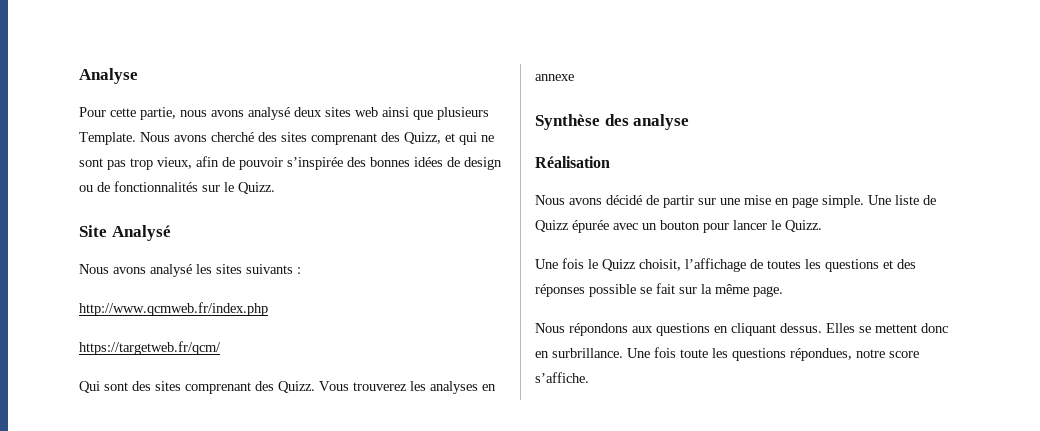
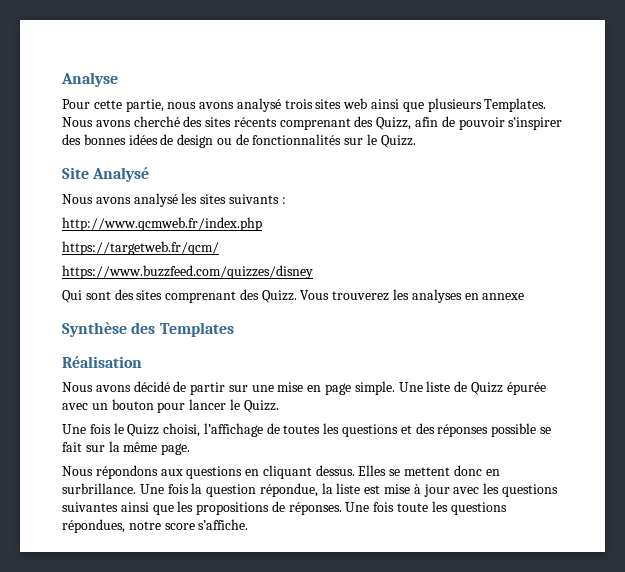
[294,107,322,117] deux -> [284,99,313,109] trois
[79,132,136,145] Template. -> [484,98,547,112] Templates.
(307, 137) none -> [233,117,277,127] récents
[445,132,494,145] [79,157,192,170] et qui ne sont pas trop vieux, -> (412, 123) none
[287,157,343,170] s’inspirée -> [508,117,563,130] s’inspirer
(221, 348) none -> [62,265,313,279] // https://www.buzzfeed.com/quizzes/disney
[633,114,690,130] analyse -> [159,322,234,337] Templates
[639,259,681,271] choisit, -> [163,423,201,437] choisi,
(676, 352) none -> [191,483,558,497] [62,501,395,515] la question répondue, la liste est mise à jour avec les questions suivantes ainsi que les propositions de réponses. Une fois

